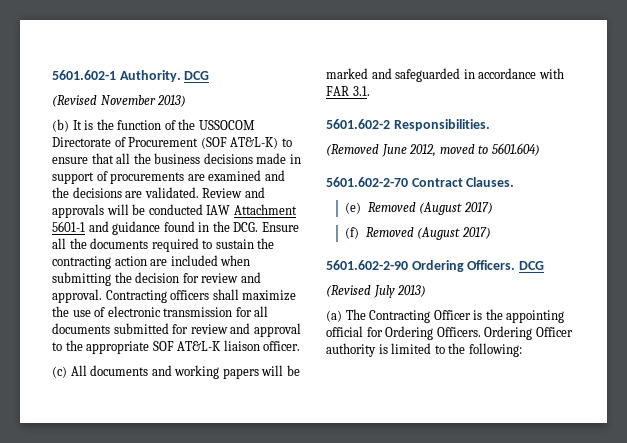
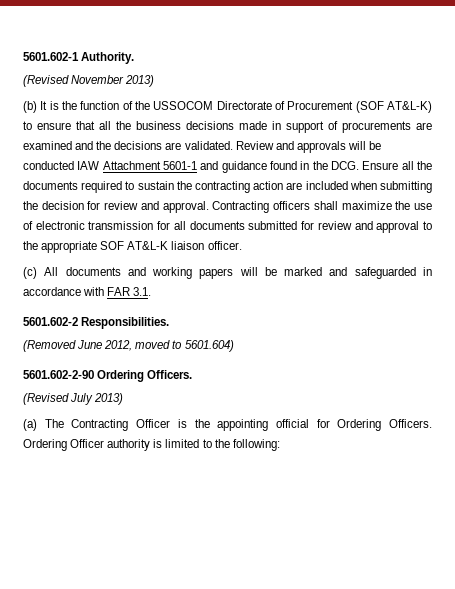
[184,71,210,80] DCG -> (135, 58) none
[326,177,515,187] [345,202,493,215] [345,227,491,240] // 5601.602-2-70 Contract Clauses. // (e) Removed (August 2017) // (f) Removed (August 2017) -> (234, 346) none
[518,261,544,270] DCG -> (193, 374) none

